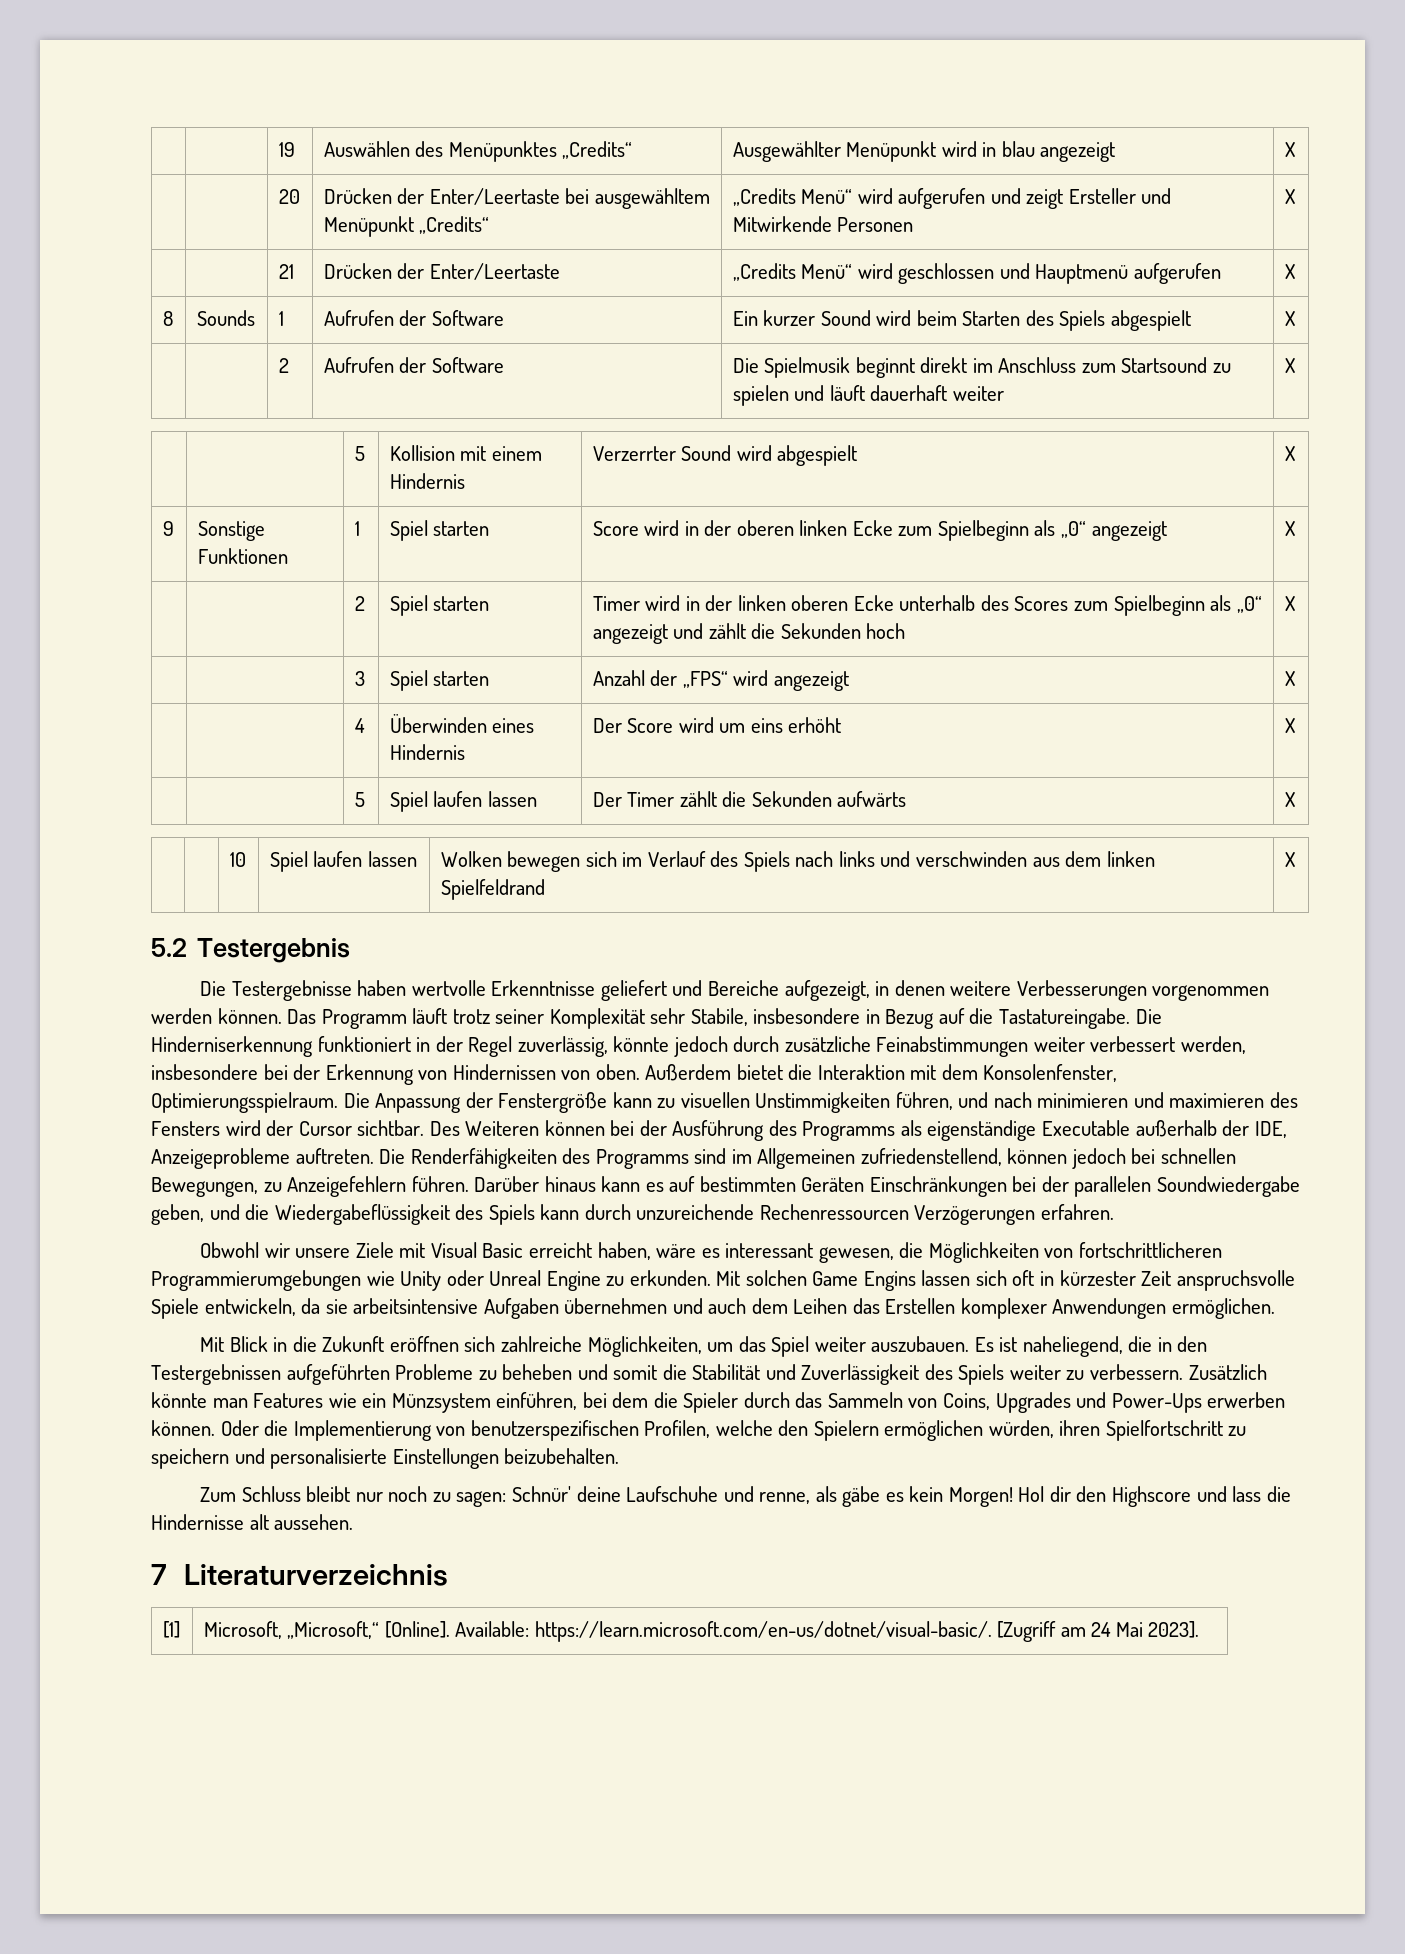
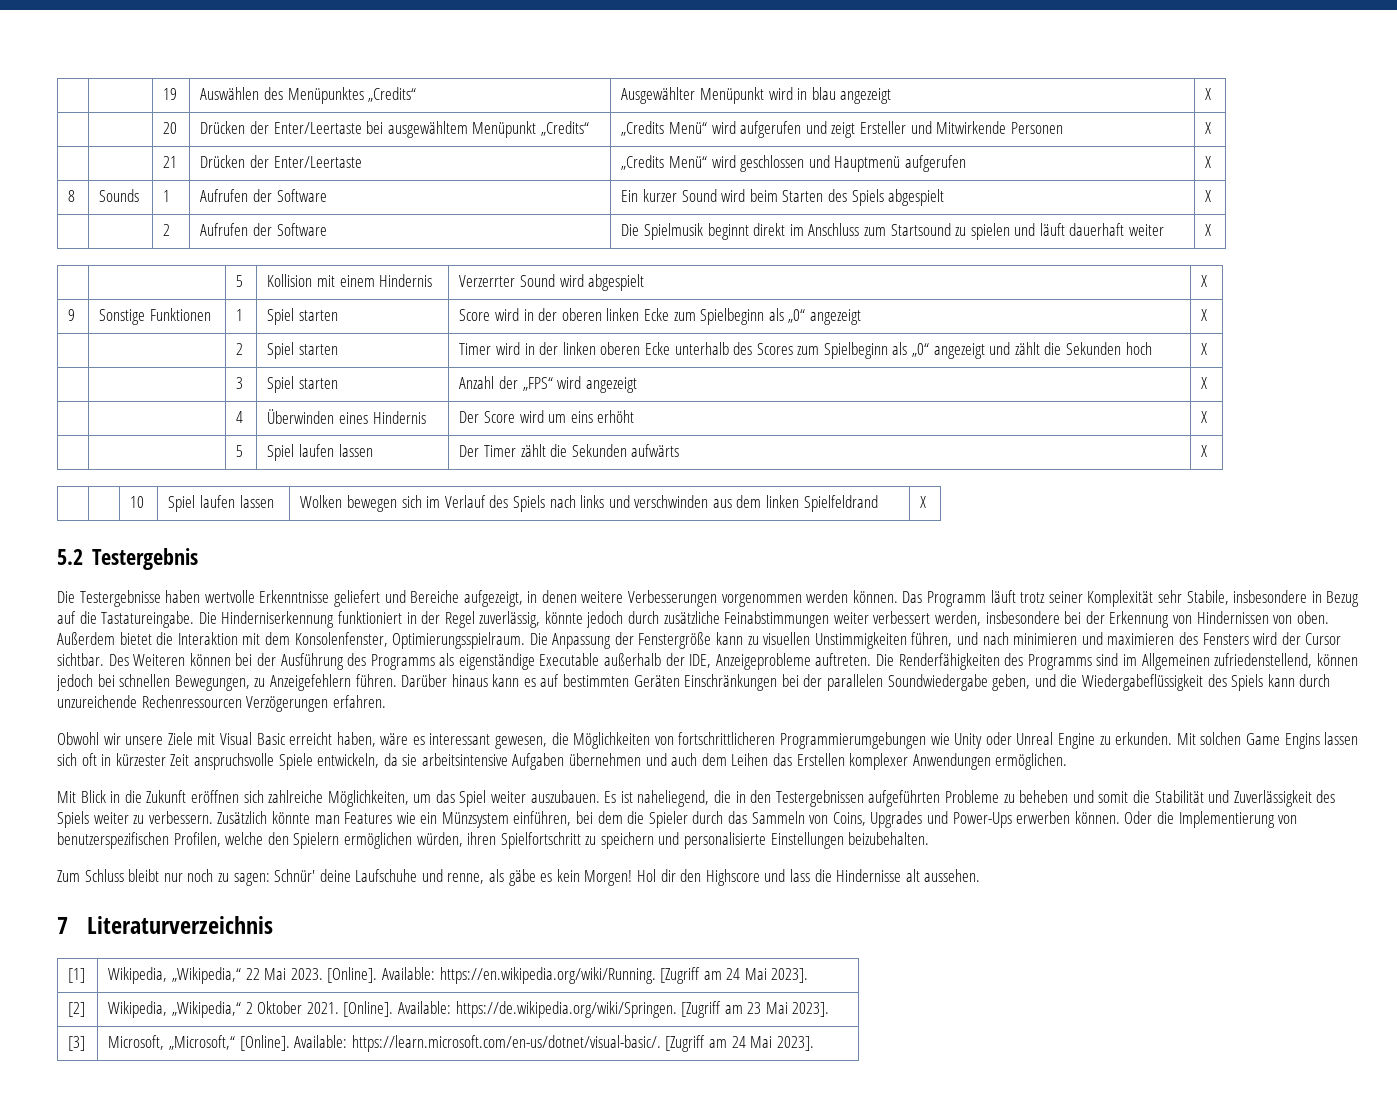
(180, 1629) none -> [108,967,809,984] [68,1002,86,1017] [108,1001,830,1018] [68,1036,86,1051] | Wikipedia, „Wikipedia,“ 22 Mai 2023. [Online]. Available: https://en.wikipedia.org/wiki/Running. [Zugriff am 24 Mai 2023]. // [2] | Wikipedia, „Wikipedia,“ 2 Oktober 2021. [Online]. Available: https://de.wikipedia.org/wiki/Springen. [Zugriff am 23 Mai 2023]. // [3]

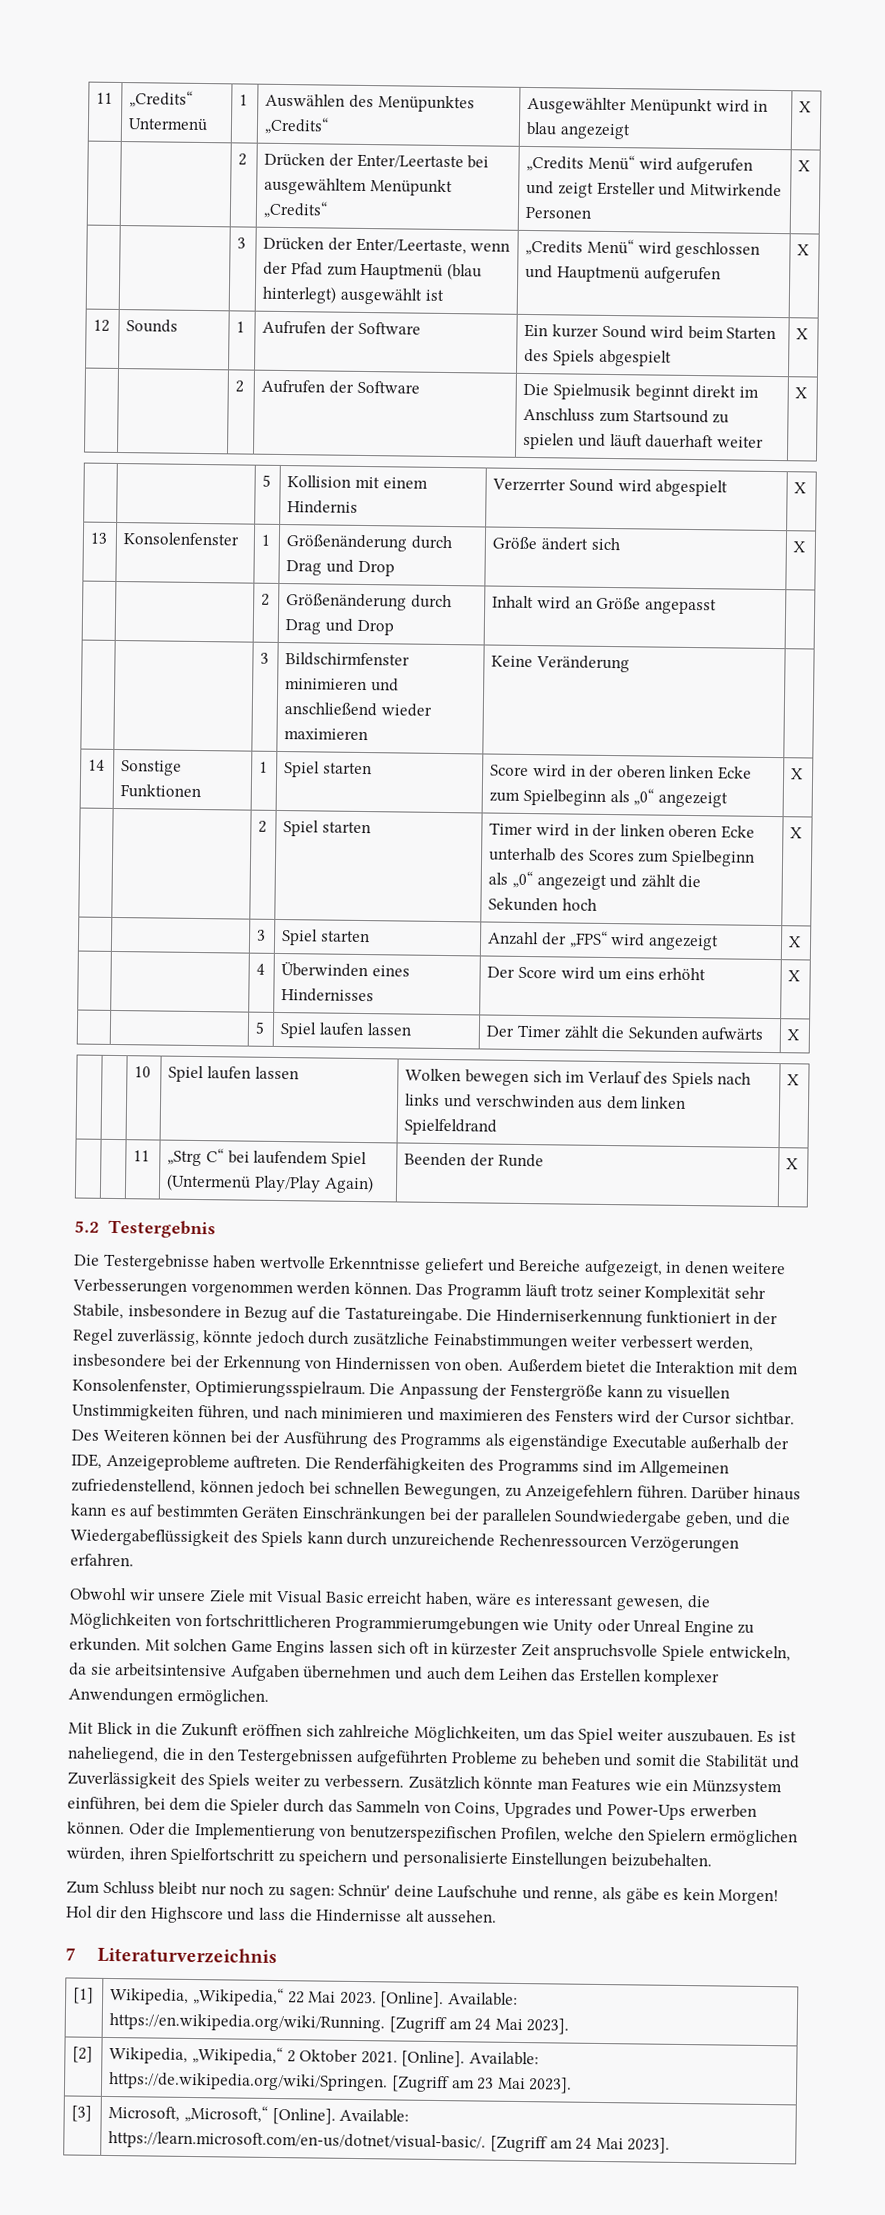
[163,88,178,100] | | 19 -> [96,92,114,104] [129,90,194,108] [128,118,209,132] [239,94,249,106] 11 | „Credits“ Untermenü | 1
[163,122,178,134] 20 -> [238,153,248,166] 2
[163,156,178,168] [200,155,362,168] 21 | Drücken der Enter/Leertaste -> [237,237,247,249] [263,236,511,255] [263,261,482,281] [262,285,444,305] 3 | Drücken der Enter/Leertaste, wenn der Pfad zum Hauptmenü (blau hinterlegt) ausgewählt ist
[68,190,76,202] 8 -> [93,319,111,332] 12
[68,309,76,321] 9 -> [90,532,108,544] [123,532,240,546] [261,534,271,546] [286,534,452,552] [286,559,395,577] [492,536,620,551] [793,541,806,553] [261,593,271,606] [286,593,452,611] [285,618,394,636] [492,595,717,615] [260,652,270,664] [285,652,411,667] [285,678,399,692] [284,702,432,717] [284,728,369,741] [491,655,630,673] [88,759,106,771] 13 | Konsolenfenster | 1 | Größenänderung durch Drag und Drop | Größe ändert sich | X // | | 2 | Größenänderung durch Drag und Drop | Inhalt wird an Größe angepasst | // | | 3 | Bildschirmfenster minimieren und anschließend wieder maximieren | Keine Veränderung | // 14
[372,411,426,424] Hindernis -> [281,988,375,1003] Hindernisses
(927, 502) none -> [133,1150,151,1162] [167,1148,367,1169] [166,1173,374,1194] [404,1152,544,1168] [786,1158,799,1170] // | | 11 | „Strg C“ bei laufendem Spiel (Untermenü Play/Play Again) | Beenden der Runde | X

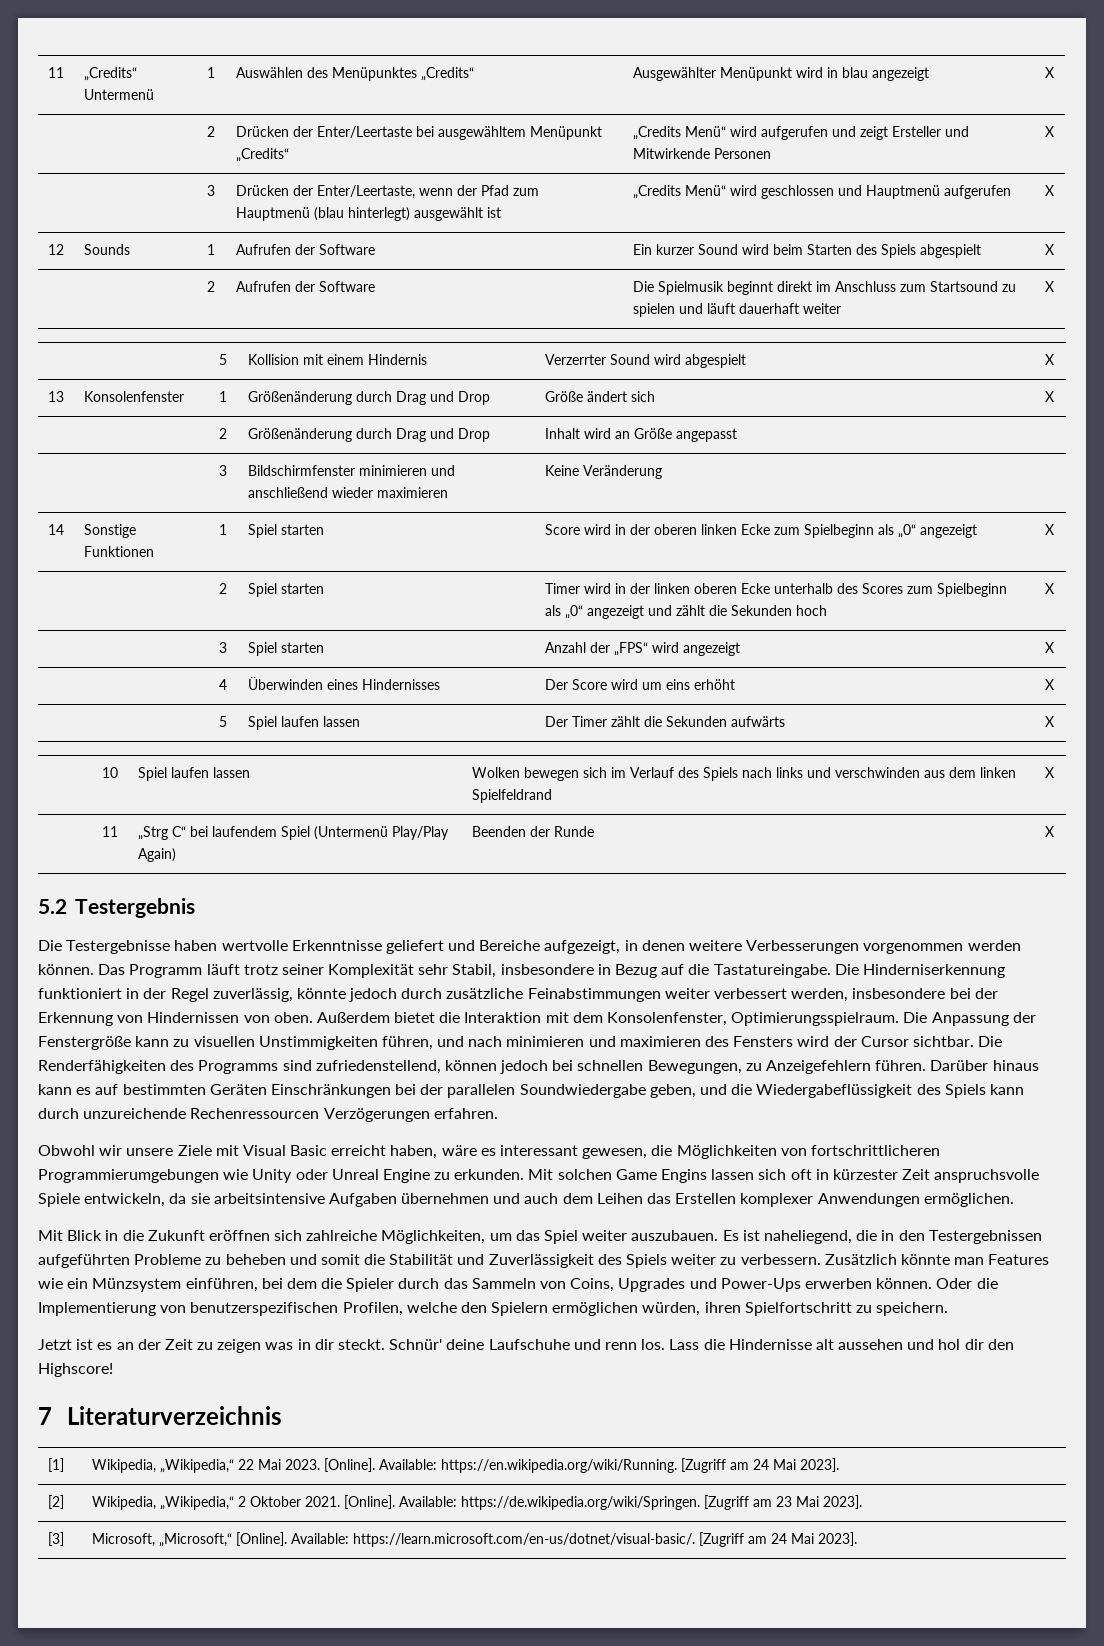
[73,1303,124,1320] Stabile, -> [452,964,497,978] Stabil,
[71,1429,790,1452] [71,1453,302,1472] Des Weiteren können bei der Ausführung des Programms als eigenständige Executable außerhalb der IDE, Anzeigeprobleme auftreten. -> (974, 1041) none
[616,1460,730,1478] im Allgemeinen -> (312, 1065) none
[298,1849,712,1870] [66,1880,780,1906] [66,1905,498,1924] speichern und personalisierte Einstellungen beizubehalten. // Zum Schluss bleibt nur noch zu sagen: Schnür' deine Laufschuhe und renne, als gäbe es kein Morgen! Hol dir den Highscore und lass die Hindernisse alt aussehen. -> [876,1302,949,1316] [38,1339,1014,1353] [38,1363,113,1377] speichern. // Jetzt ist es an der Zeit zu zeigen was in dir steckt. Schnür' deine Laufschuhe und renn los. Lass die Hindernisse alt aussehen und hol dir den Highscore!

